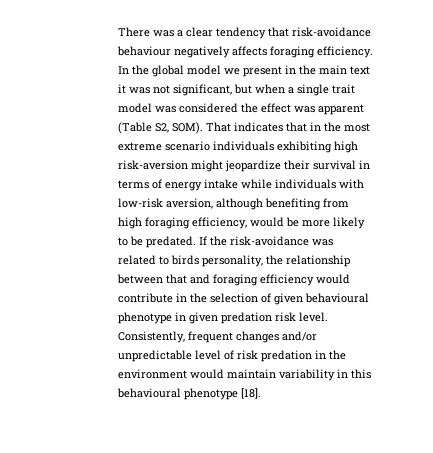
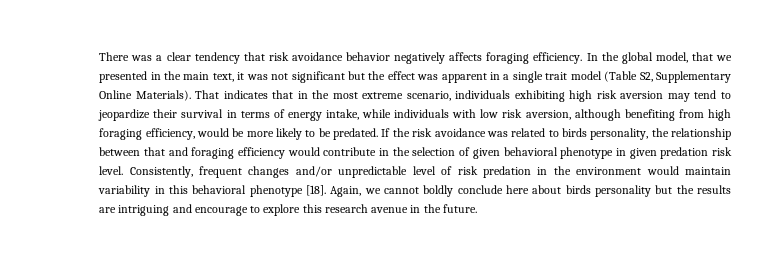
[292,27,372,37] [117,46,172,56] risk-avoidance behaviour -> [268,52,391,61] risk avoidance behavior
[187,65,283,77] model we present -> [655,52,732,63] [99,71,148,83] model, that we presented
[350,66,371,75] text -> [212,73,234,82] text,
[173,84,356,96] [118,103,365,115] [118,122,204,134] significant, but when a single trait model was considered the effect was apparent (Table S2, SOM). -> [291,71,731,83] [99,90,191,101] significant but the effect was apparent in a single trait model (Table S2, Supplementary Online Materials).
[165,141,211,151] scenario -> [406,91,451,101] scenario,
[118,160,224,172] risk-aversion might -> [596,90,732,102] risk aversion may tend to
[204,179,239,189] intake -> [325,109,359,120] intake,
[118,198,164,208] low-risk -> [480,109,523,118] low risk
[230,236,310,246] risk-avoidance -> [412,128,486,137] risk avoidance
[305,293,370,303] behavioural -> [503,147,558,156] behavioral
[117,388,182,398] behavioural -> [192,185,247,194] behavioral
(262, 393) none -> [330,185,731,197] [99,204,477,216] Again, we cannot boldly conclude here about birds personality but the results are intriguing and encourage to explore this research avenue in the future.

